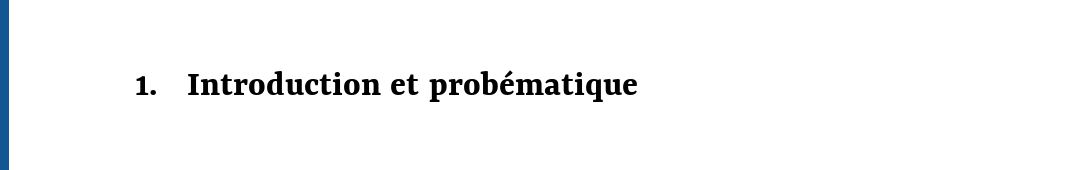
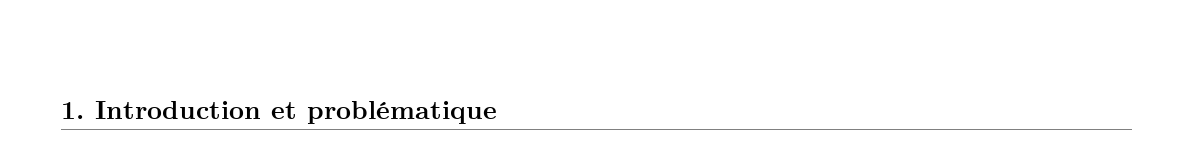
[429,70,639,102] probématique -> [306,101,497,124] problématique

